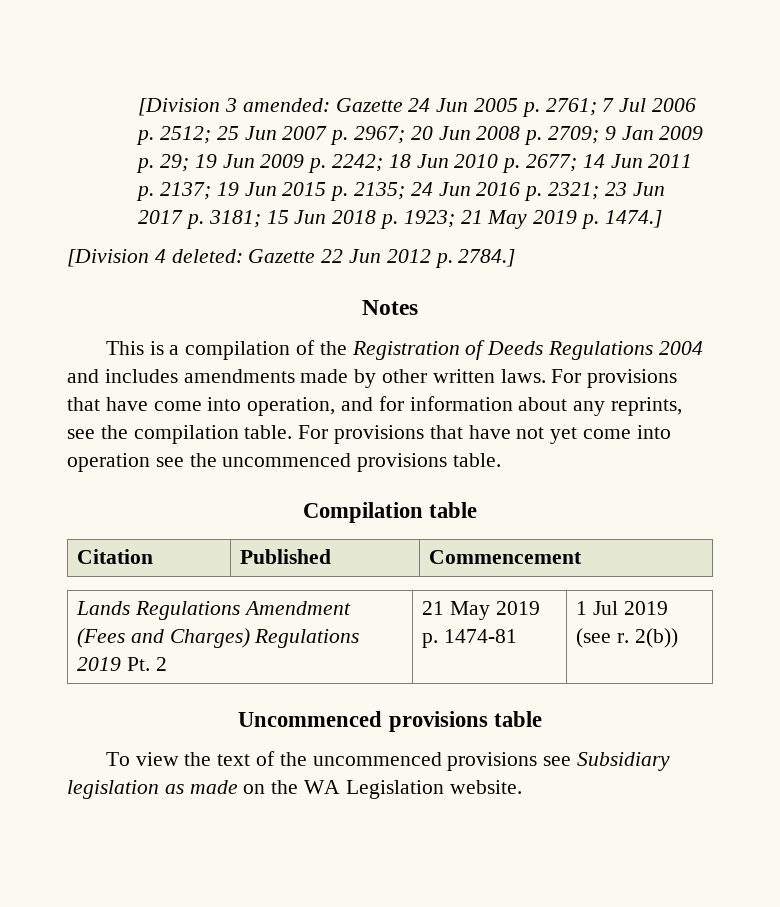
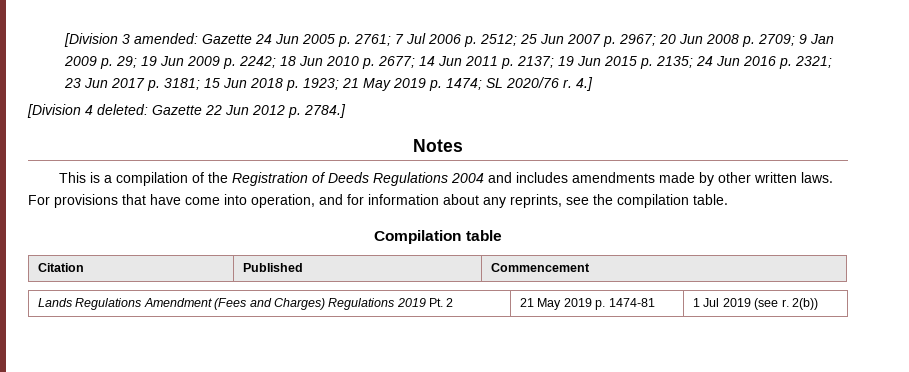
[604,210,662,228] 1474.] -> [446,77,594,91] 1474; SL 2020/76 r. 4.]
[298,425,671,444] [67,453,502,472] For provisions that have not yet come into operation see the uncommenced provisions table. -> (728, 199) none
[238,711,542,732] [105,751,670,771] [67,780,522,799] // Uncommenced provisions table // To view the text of the uncommenced provisions see Subsidiary legislation as made on the WA Legislation website. -> (818, 304) none

